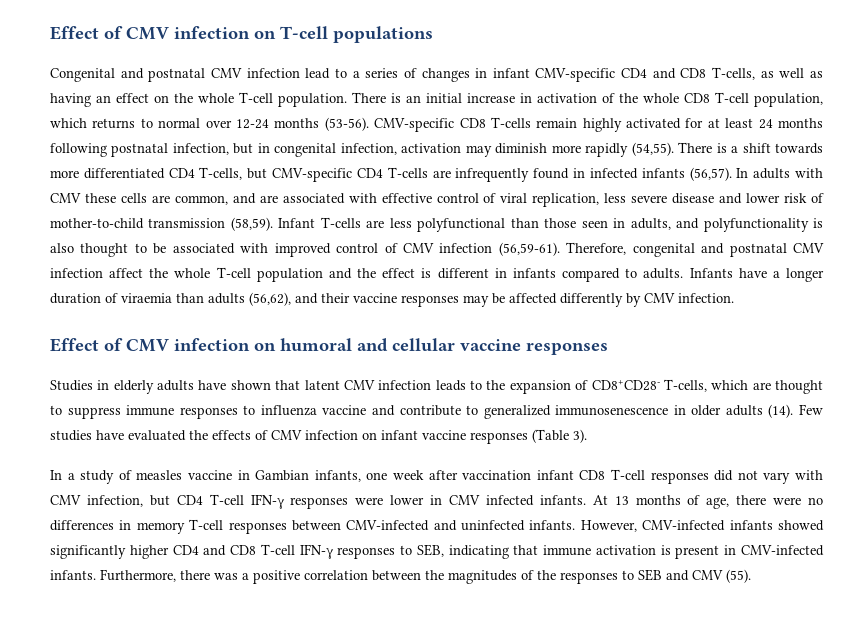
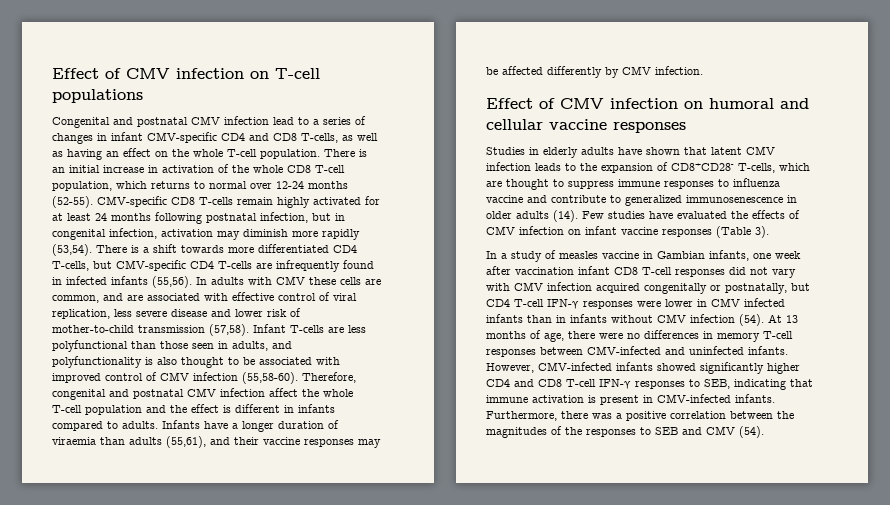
[324,117,369,131] (53-56). -> [52,196,93,208] (52-55).
[631,142,674,156] (54,55). -> [52,244,92,256] (53,54).
[689,167,732,181] (56,57). -> [152,276,192,288] (55,56).
[230,217,273,231] (58,59). -> [209,324,249,336] (57,58).
[498,242,560,256] (56,59-61). -> [242,372,298,384] (55,58-60).
[249,292,291,306] (56,62), -> [166,436,206,448] (55,61),
[86,495,143,507] infection, -> [547,282,787,294] infection acquired congenitally or postnatally,
[539,495,586,505] infants. -> [486,314,764,326] infants than in infants without CMV infection (54).
[726,569,751,583] (55). -> [739,426,764,438] (54).

